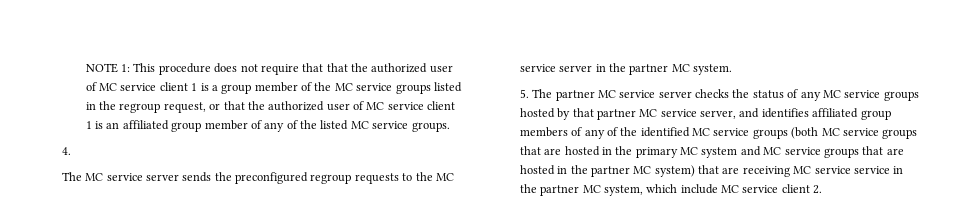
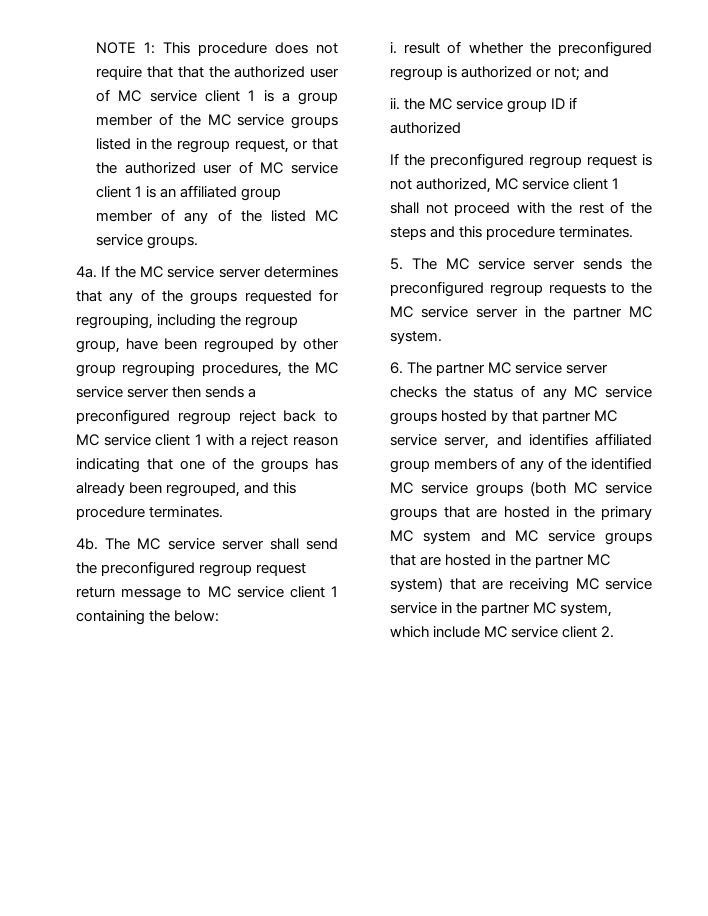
[61,147,71,155] 4. // -> [76,265,338,278] [76,289,339,305] [76,314,299,329] [76,338,339,353] [76,362,338,377] [76,386,257,398] [76,409,338,425] [76,434,338,448] [76,457,338,473] [76,482,297,497] [76,506,224,520] [76,538,338,550] [76,561,307,577] [76,586,338,601] [76,610,220,625] [390,41,652,57] [390,66,610,81] [390,97,578,113] [390,122,462,134] [390,153,652,169] [390,178,620,193] [390,201,652,216] [390,226,634,240] [390,258,404,270] 4a. If the MC service server determines that any of the groups requested for regrouping, including the regroup group, have been regrouped by other group regrouping procedures, the MC service server then sends a preconfigured regroup reject back to MC service client 1 with a reject reason indicating that one of the groups has already been regrouped, and this procedure terminates. // 4b. The MC service server shall send the preconfigured regroup request return message to MC service client 1 containing the below: // i. result of whether the preconfigured regroup is authorized or not; and // ii. the MC service group ID if authorized // If the preconfigured regroup request is not authorized, MC service client 1 shall not proceed with the rest of the steps and this procedure terminates. // 5.
[519,89,529,98] 5. -> [390,362,404,374] 6.

